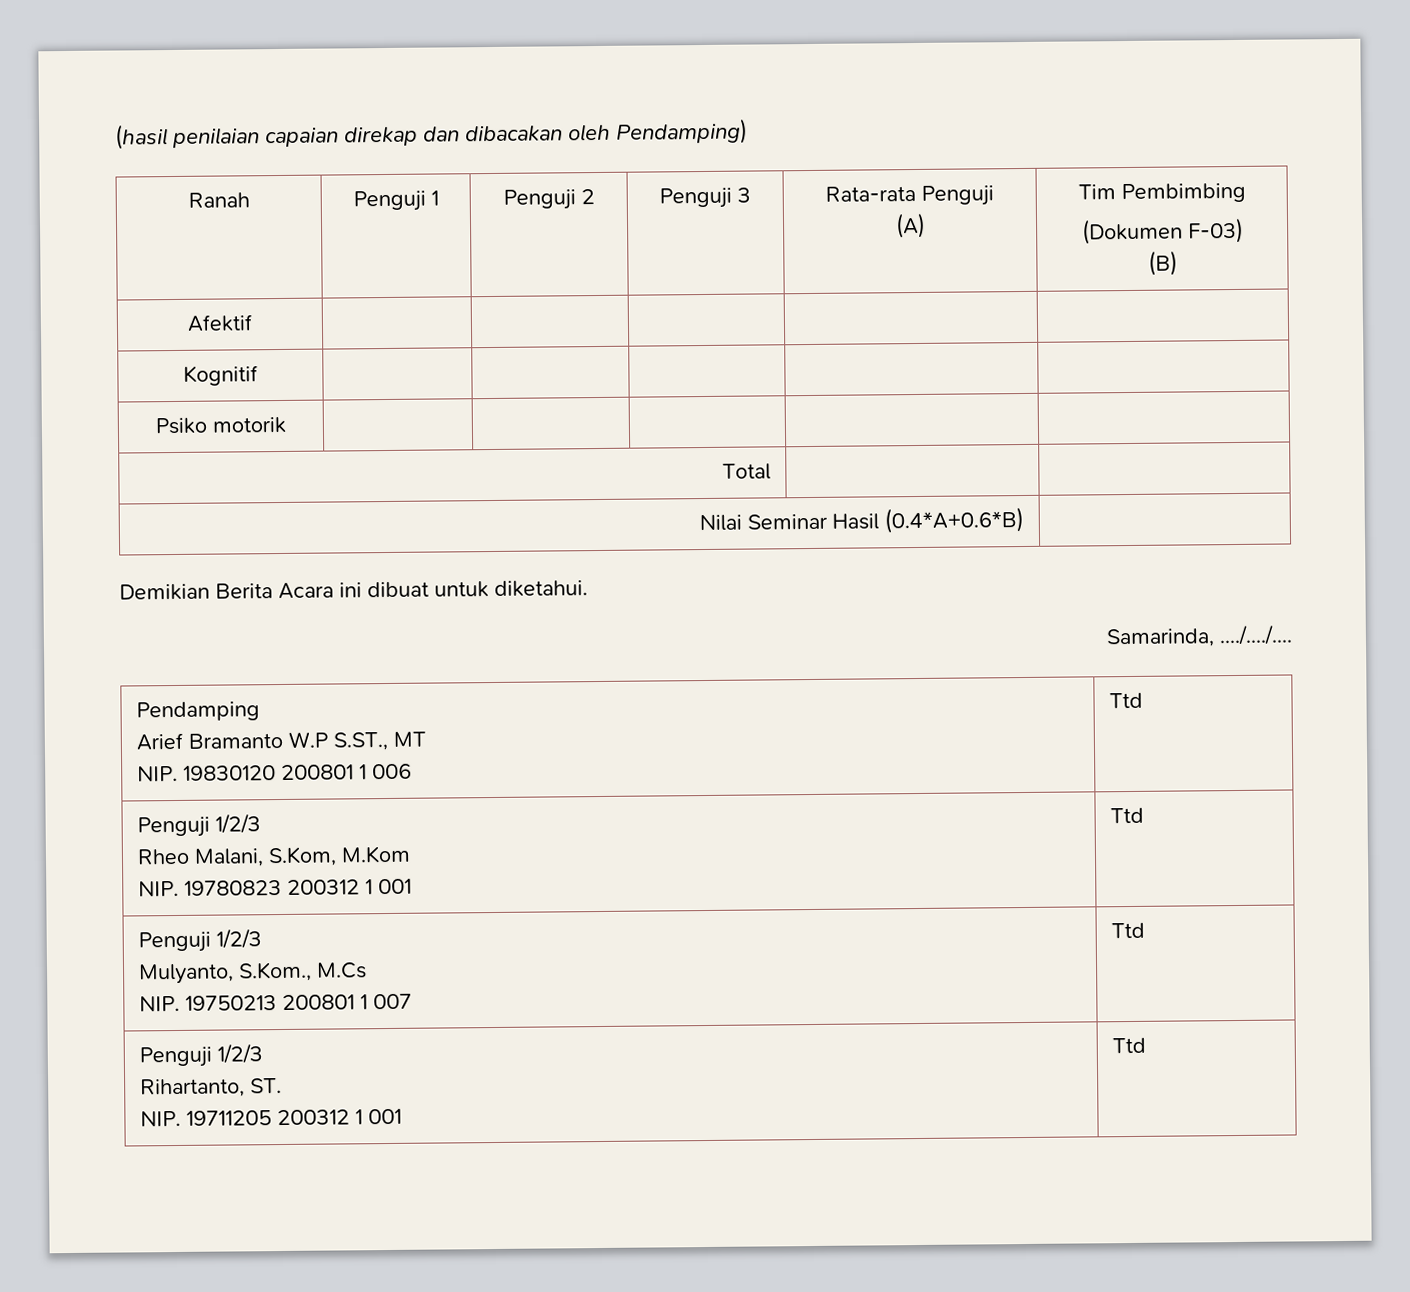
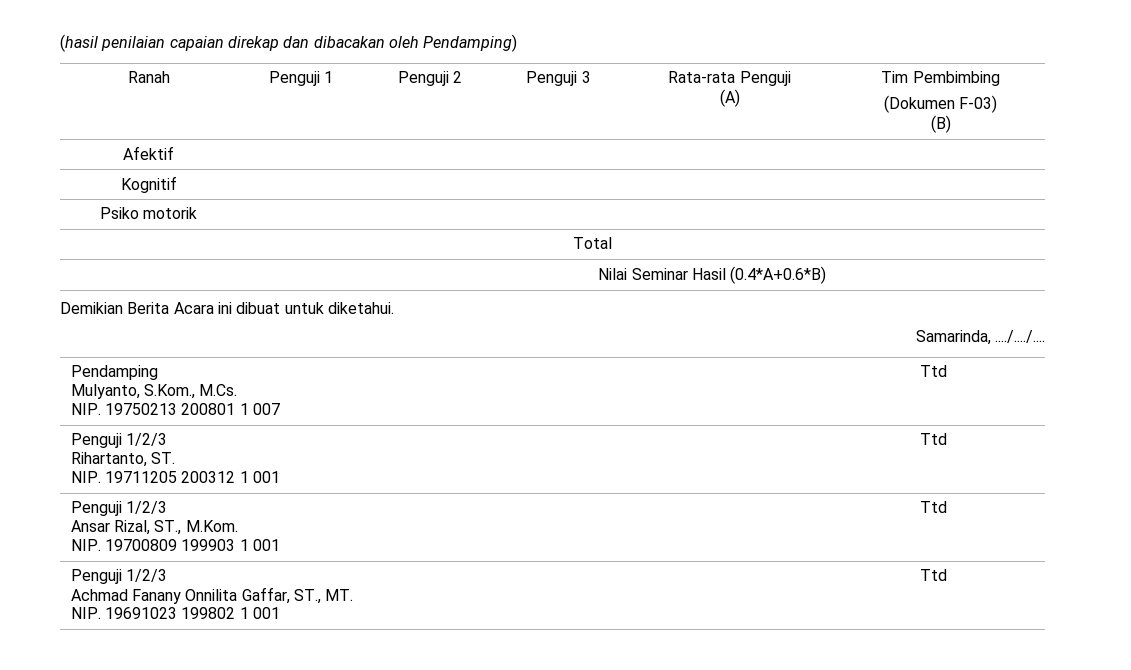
[136,731,427,751] [137,763,413,782] [1109,692,1144,709] [137,813,262,838] [137,845,412,867] [138,878,413,897] [1110,807,1145,824] [138,928,263,953] // Arief Bramanto W.P S.ST., MT // NIP. 19830120 200801 1 006 | Ttd // Penguji 1/2/3 // Rheo Malani, S.Kom, M.Kom // NIP. 19780823 200312 1 001 | Ttd // Penguji 1/2/3 -> (158, 372) none
[316,962,368,979] M.Cs -> [199,384,238,396] M.Cs.
(1147, 1045) none -> [70,501,167,516] [70,520,238,535] [70,539,280,551] [919,501,947,513] [70,569,167,584] [70,587,354,604] [70,607,280,619] [919,569,947,581] // Penguji 1/2/3 // Ansar Rizal, ST., M.Kom. // NIP. 19700809 199903 1 001 | Ttd // Penguji 1/2/3 // Achmad Fanany Onnilita Gaffar, ST., MT. // NIP. 19691023 199802 1 001 | Ttd

